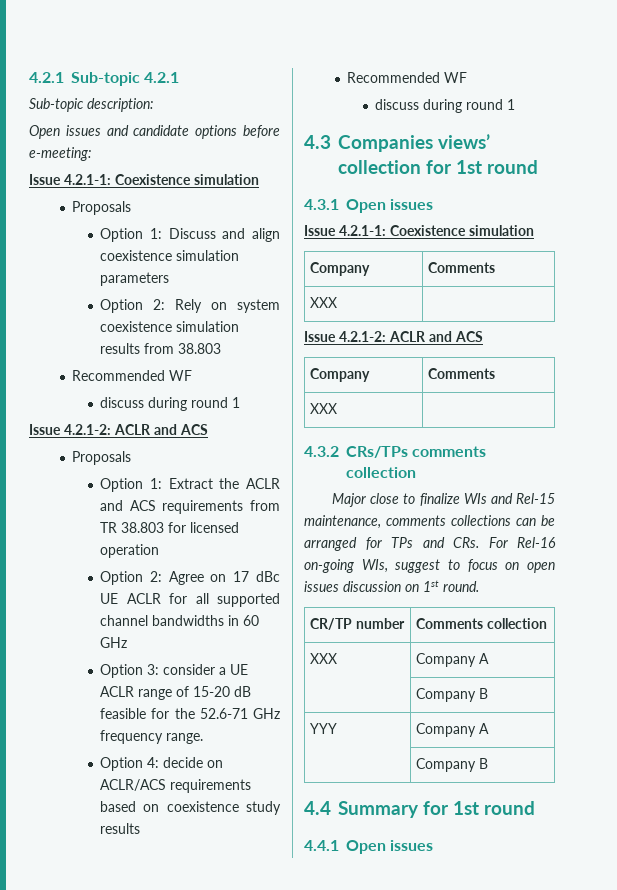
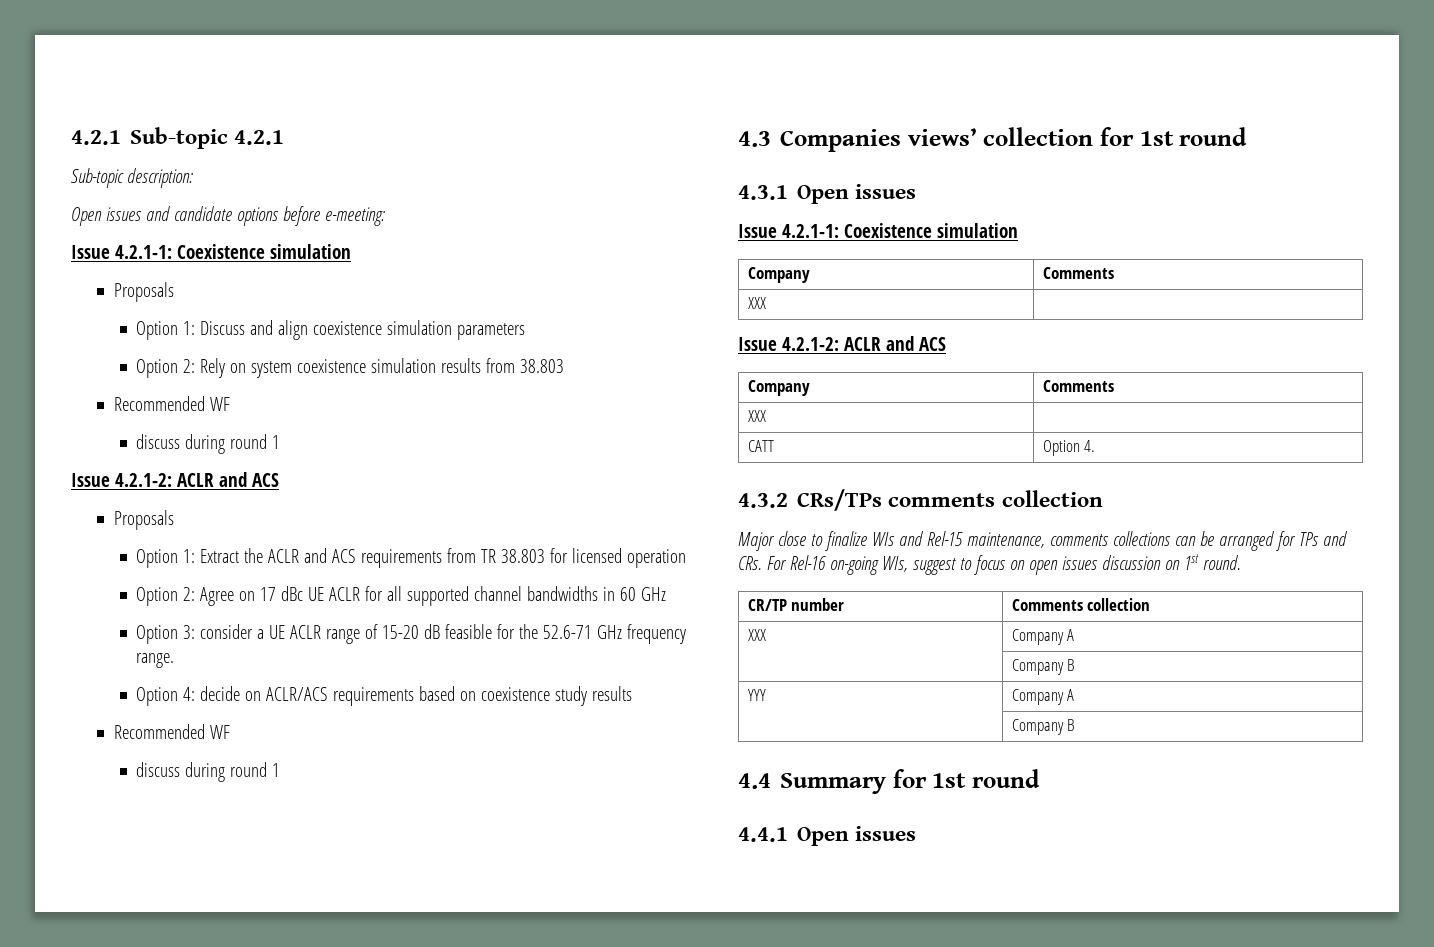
(337, 408) none -> [747,440,774,452] [1042,440,1096,456] // CATT | Option 4.

